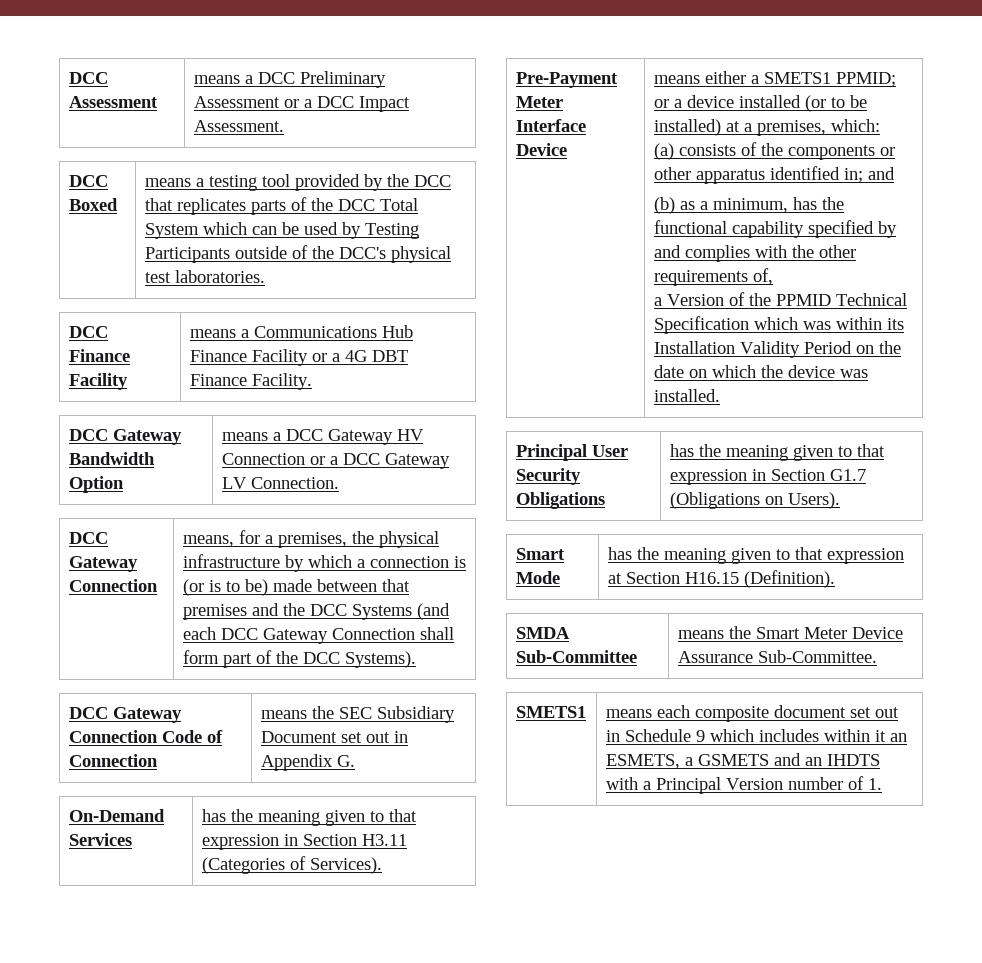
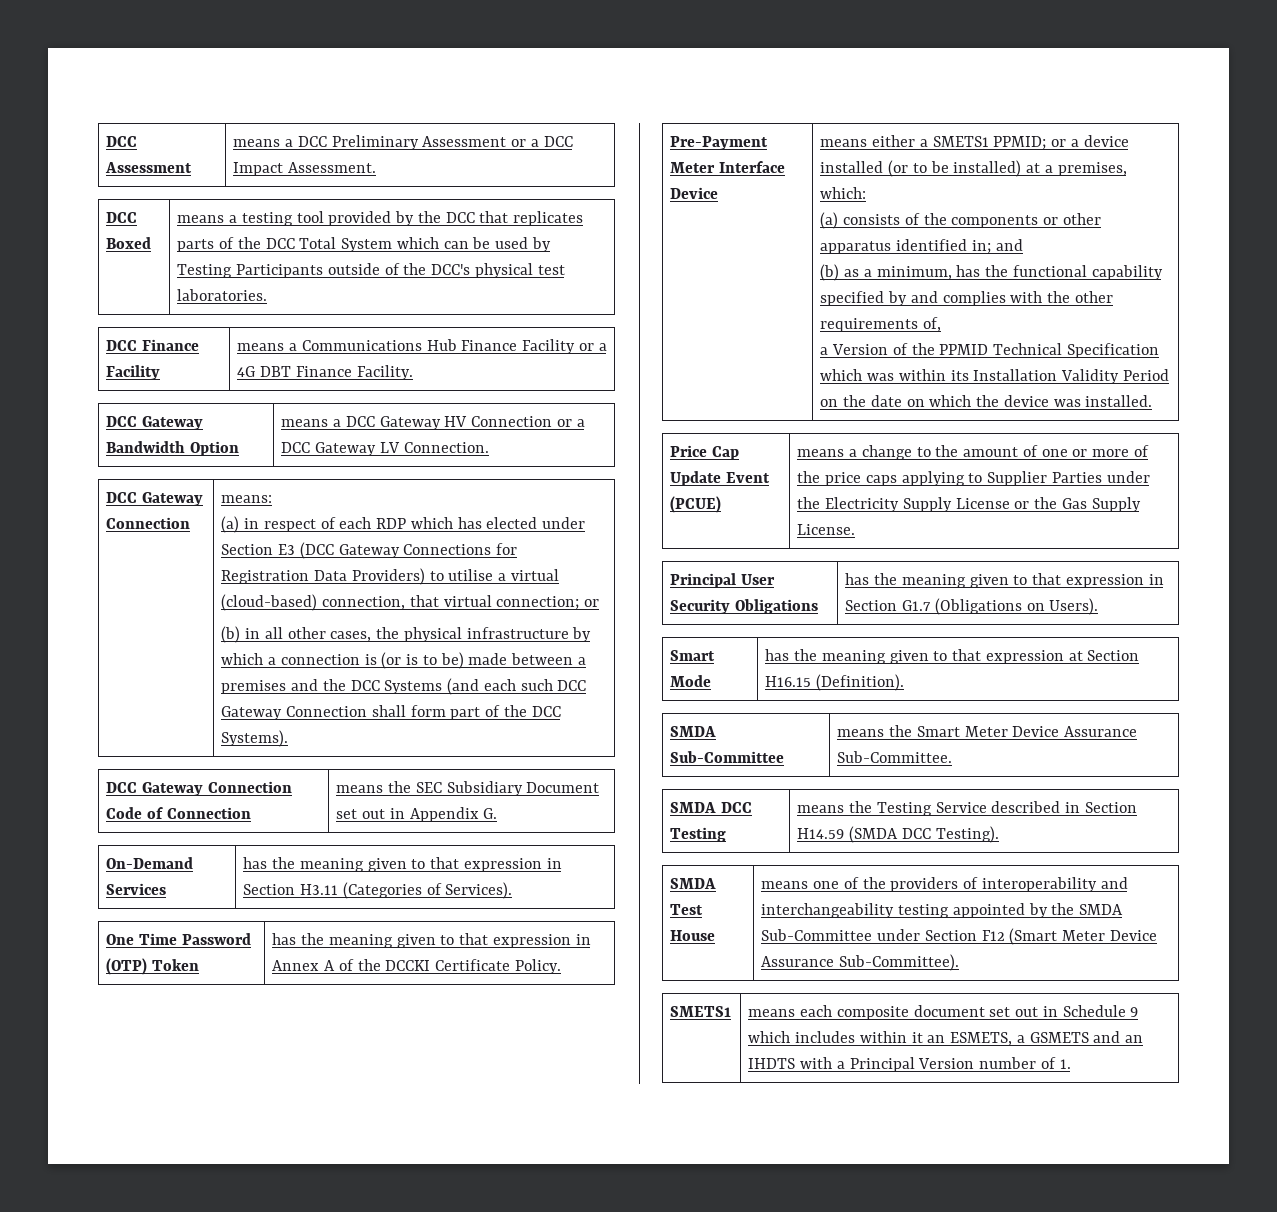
[182,530,347,548] means, for a premises, -> [221,495,273,503] [221,516,585,533] [221,542,518,559] [221,568,559,585] [221,594,600,611] [221,626,372,643] means: // (a) in respect of each RDP which has elected under Section E3 (DCC Gateway Connections for Registration Data Providers) to utilise a virtual (cloud-based) connection, that virtual connection; or // (b) in all other cases,
[381,579,410,592] that -> [577,657,586,665] a
(216, 633) none -> [520,679,553,691] such
(382, 865) none -> [106,933,251,945] [106,958,200,975] [272,933,591,948] [272,959,561,974] // One Time Password (OTP) Token | has the meaning given to that expression in Annex A of the DCCKI Certificate Policy.
(720, 395) none -> [670,445,740,460] [670,471,771,486] [670,496,722,513] [797,445,1149,460] [797,471,1150,486] [797,497,1141,512] [797,524,856,535] // Price Cap Update Event (PCUE) | means a change to the amount of one or more of the price caps applying to Supplier Parties under the Electricity Supply License or the Gas Supply License.
(877, 656) none -> [670,802,753,813] [670,827,727,842] [797,801,1137,816] [797,826,999,843] [670,878,717,889] [670,904,704,915] [670,930,716,941] [761,877,1128,892] [761,903,1124,918] [761,928,1157,945] [761,954,960,971] // SMDA DCC Testing | means the Testing Service described in Section H14.59 (SMDA DCC Testing). // SMDA Test House | means one of the providers of interoperability and interchangeability testing appointed by the SMDA Sub-Committee under Section F12 (Smart Meter Device Assurance Sub-Committee).

